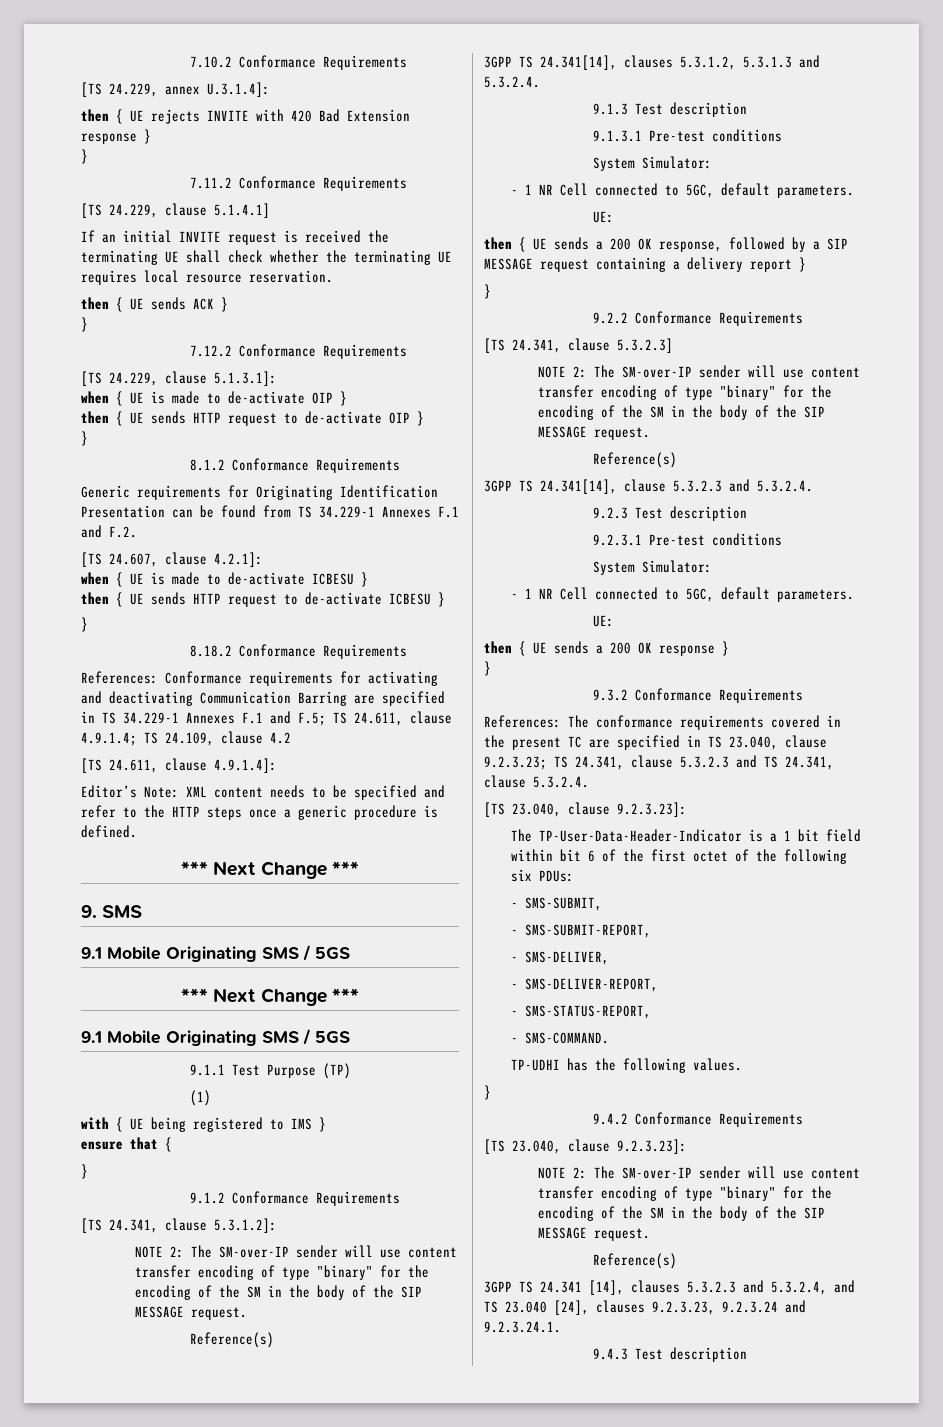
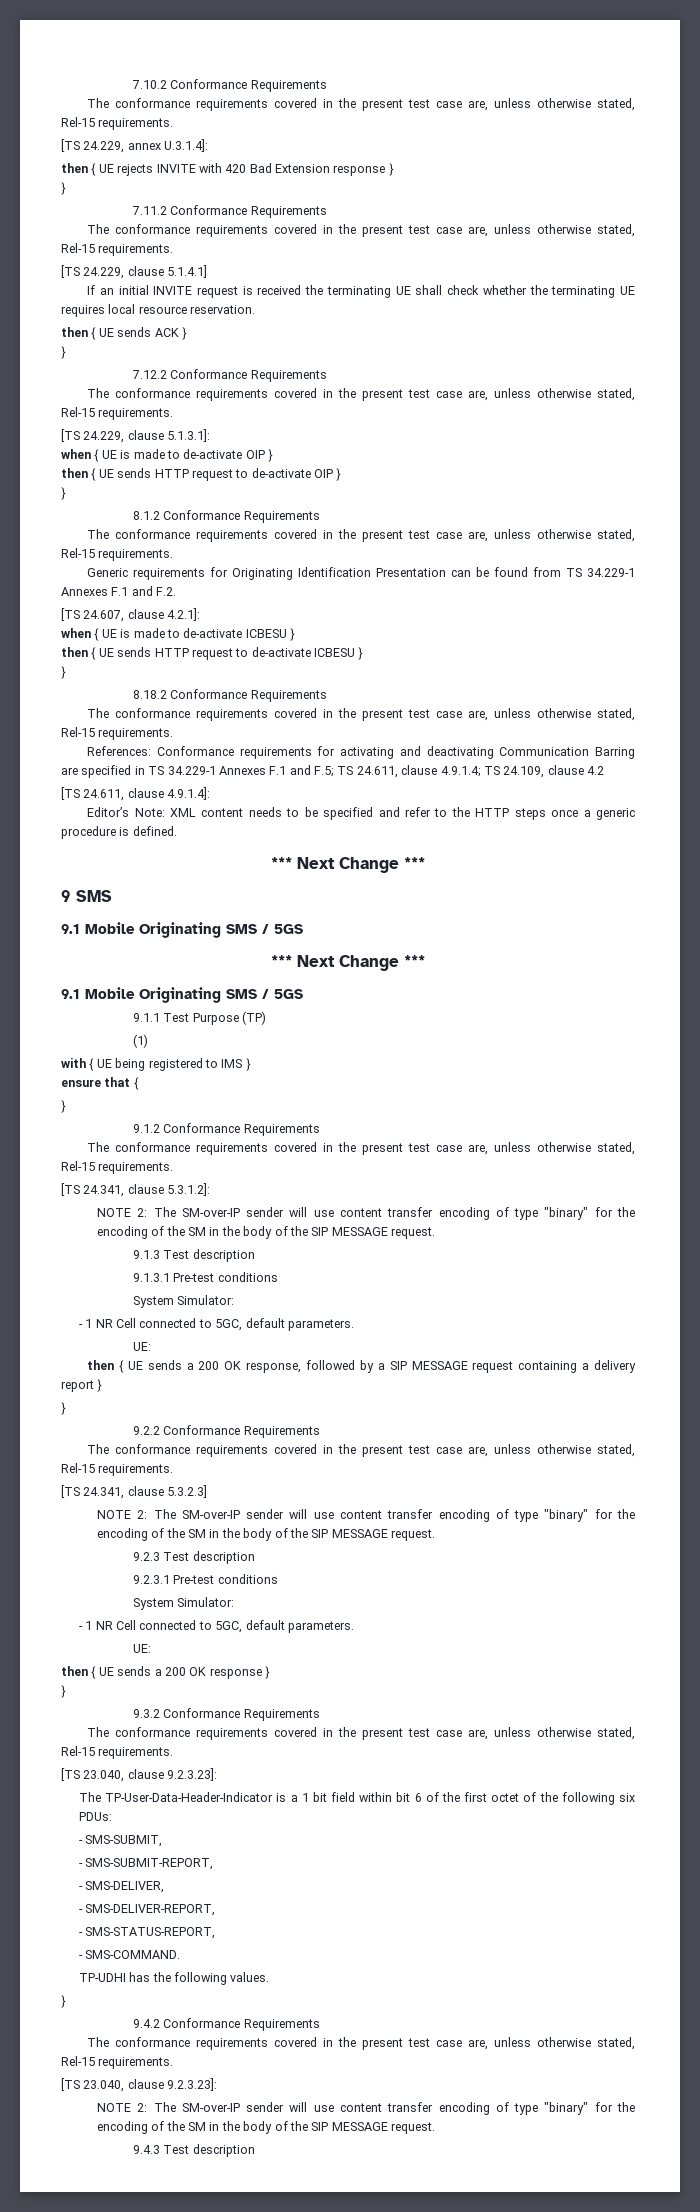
(407, 62) none -> [87,98,636,111] [61,117,174,130] // The conformance requirements covered in the present test case are, unless otherwise stated, Rel-15 requirements.
(407, 183) none -> [87,224,636,237] [61,243,174,256] // The conformance requirements covered in the present test case are, unless otherwise stated, Rel-15 requirements.
(407, 351) none -> [87,388,636,401] [61,407,174,420] // The conformance requirements covered in the present test case are, unless otherwise stated, Rel-15 requirements.
(400, 465) none -> [87,529,636,542] [61,548,174,561] // The conformance requirements covered in the present test case are, unless otherwise stated, Rel-15 requirements.
(407, 651) none -> [87,708,636,721] [61,727,174,740] // The conformance requirements covered in the present test case are, unless otherwise stated, Rel-15 requirements.
[81,905,97,918] 9. -> [61,890,71,902] 9
(400, 1198) none -> [87,1142,636,1155] [61,1161,174,1174] // The conformance requirements covered in the present test case are, unless otherwise stated, Rel-15 requirements.
[189,1332,274,1348] [484,55,820,70] [484,76,540,88] // Reference(s) // 3GPP TS 24.341[14], clauses 5.3.1.2, 5.3.1.3 and 5.3.2.4. -> (436, 1233) none
(803, 318) none -> [87,1444,636,1457] [61,1463,174,1476] // The conformance requirements covered in the present test case are, unless otherwise stated, Rel-15 requirements.
[592,452,677,468] [484,479,813,494] // Reference(s) // 3GPP TS 24.341[14], clause 5.3.2.3 and 5.3.2.4. -> (436, 1535) none
[484,715,841,730] [484,735,827,750] [484,755,834,770] [484,775,589,788] References: The conformance requirements covered in the present TC are specified in TS 23.040, clause 9.2.3.23; TS 24.341, clause 5.3.2.3 and TS 24.341, clause 5.3.2.4. -> [87,1727,636,1740] [61,1746,174,1759] The conformance requirements covered in the present test case are, unless otherwise stated, Rel-15 requirements.
(803, 1119) none -> [87,2037,636,2050] [61,2056,174,2069] // The conformance requirements covered in the present test case are, unless otherwise stated, Rel-15 requirements.
[592,1253,677,1269] [484,1280,855,1295] [484,1300,806,1315] [484,1321,561,1333] // Reference(s) // 3GPP TS 24.341 [14], clauses 5.3.2.3 and 5.3.2.4, and TS 23.040 [24], clauses 9.2.3.23, 9.2.3.24 and 9.2.3.24.1. -> (436, 2128) none

